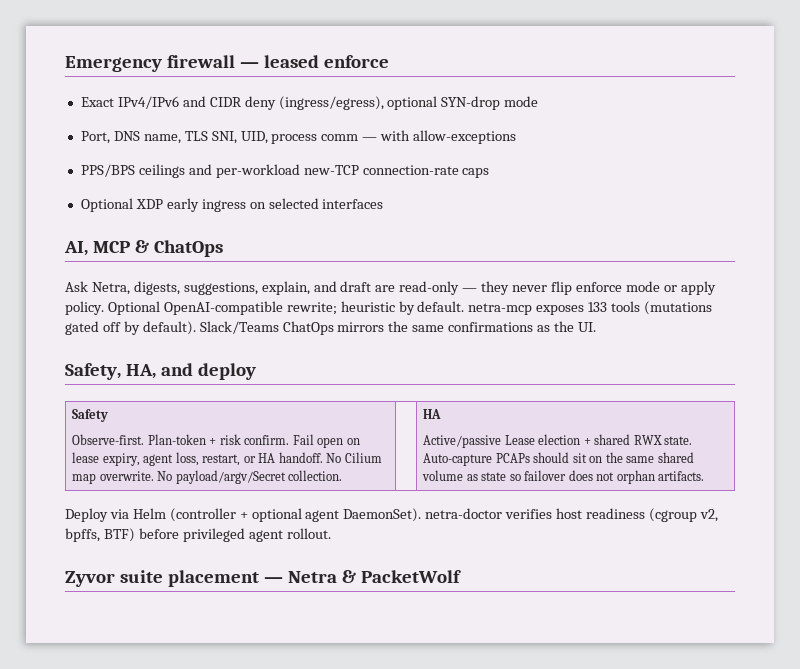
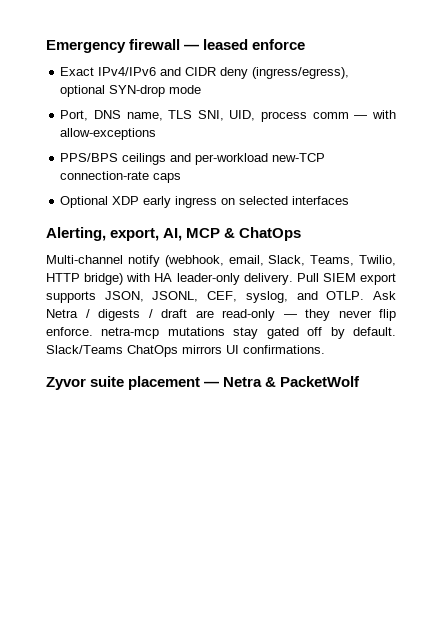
(384, 204) none -> [46,227,160,241] Alerting, export,
[65,281,337,295] Ask Netra, digests, suggestions, explain, and -> [46,255,396,267] [46,273,396,285] [46,291,397,303] [46,309,153,321] Multi-channel notify (webhook, email, Slack, Teams, Twilio, HTTP bridge) with HA leader-only delivery. Pull SIEM export supports JSON, JSONL, CEF, syslog, and OTLP. Ask Netra / digests /
[575,281,716,295] [65,301,713,315] enforce mode or apply policy. Optional OpenAI-compatible rewrite; heuristic by default. netra-mcp exposes 133 tools (mutations -> [46,327,259,339] enforce. netra-mcp mutations stay
[142,321,196,335] default). -> [353,327,396,336] default.
[388,321,596,332] [65,363,256,380] [72,409,109,422] [72,434,360,448] [72,452,382,466] [72,470,343,484] [423,409,442,419] [423,434,693,448] [423,452,694,466] [422,470,705,484] [65,508,718,522] [65,528,331,542] the same confirmations as the UI. // Safety, HA, and deploy // Safety // Observe-first. Plan-token + risk confirm. Fail open on lease expiry, agent loss, restart, or HA handoff. No Cilium map overwrite. No payload/argv/Secret collection. | | HA // Active/passive Lease election + shared RWX state. Auto-capture PCAPs should sit on the same shared volume as state so failover does not orphan artifacts. // Deploy via Helm (controller + optional agent DaemonSet). netra-doctor verifies host readiness (cgroup v2, bpffs, BTF) before privileged agent rollout. -> [226,345,325,354] UI confirmations.

